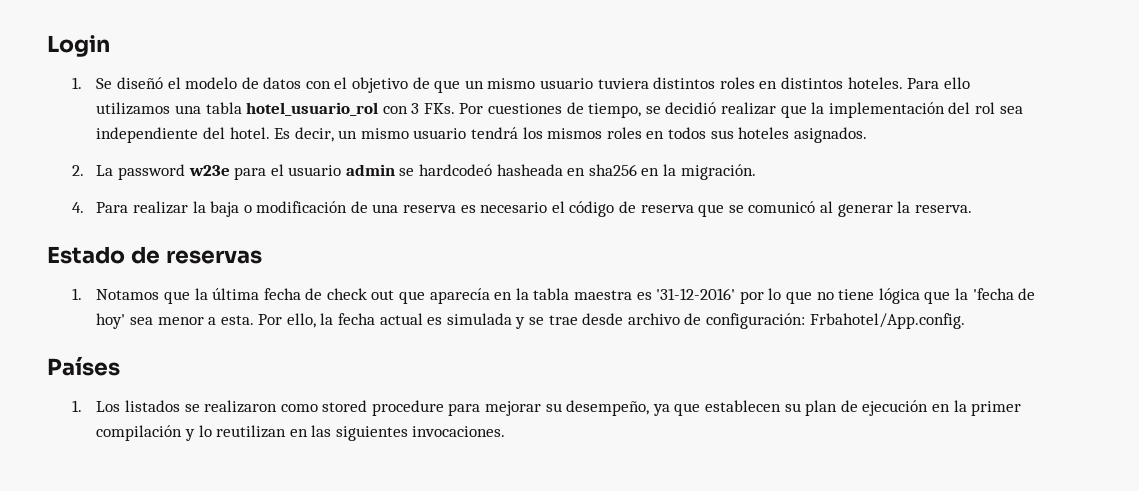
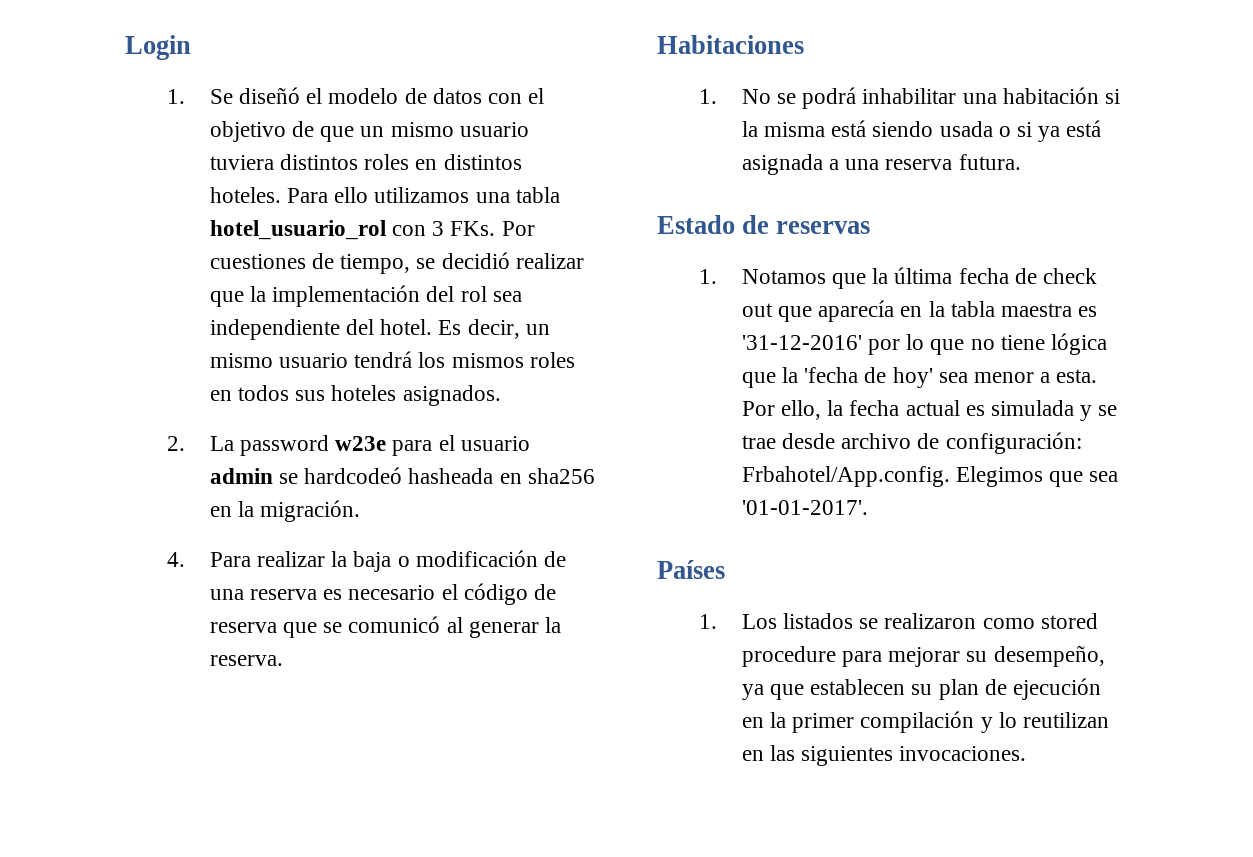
(972, 209) none -> [657,35,804,54] [699,87,1120,109] [741,120,1102,142] [741,154,1021,175] // Habitaciones // 1. No se podrá inhabilitar una habitación si la misma está siendo usada o si ya está asignada a una reserva futura.
(965, 321) none -> [955,466,1119,487] [741,500,868,515] Elegimos que sea '01-01-2017'.

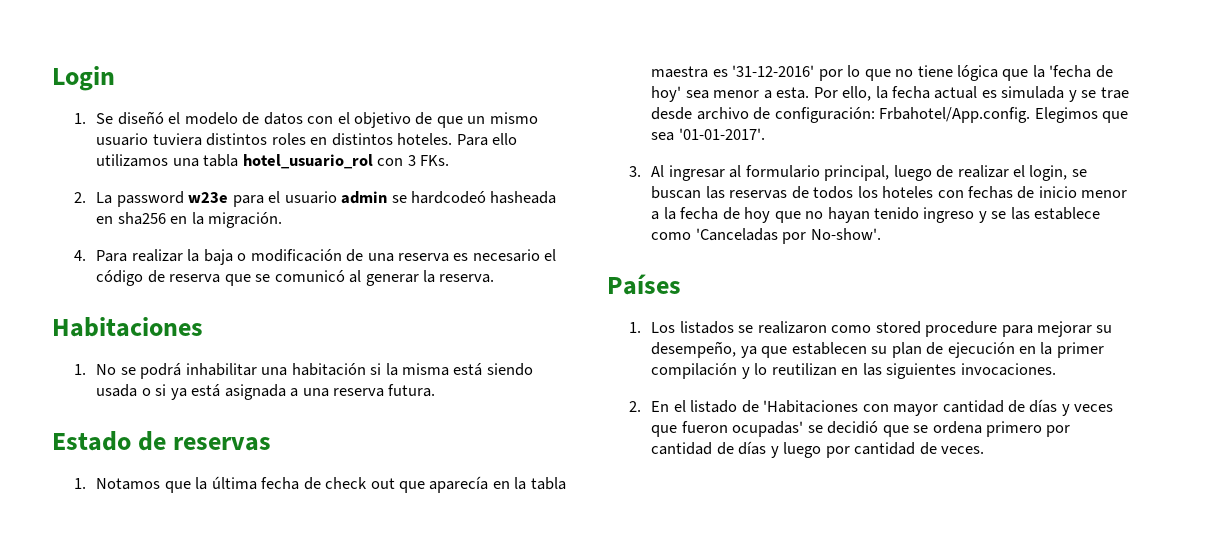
[501,221,535,236] [209,252,584,274] [209,285,522,307] [209,319,550,340] [209,351,575,368] [209,385,501,406] Por cuestiones de tiempo, se decidió realizar que la implementación del rol sea independiente del hotel. Es decir, un mismo usuario tendrá los mismos roles en todos sus hoteles asignados. -> (450, 160) none
(868, 507) none -> [629,165,1087,181] [651,186,1128,199] [651,207,1101,223] [651,228,881,244] // 3. Al ingresar al formulario principal, luego de realizar el login, se buscan las reservas de todos los hoteles con fechas de inicio menor a la fecha de hoy que no hayan tenido ingreso y se las establece como 'Canceladas por No-show'.
(1027, 753) none -> [629,399,1114,416] [651,421,1071,437] [651,441,985,458] // 2. En el listado de 'Habitaciones con mayor cantidad de días y veces que fueron ocupadas' se decidió que se ordena primero por cantidad de días y luego por cantidad de veces.

